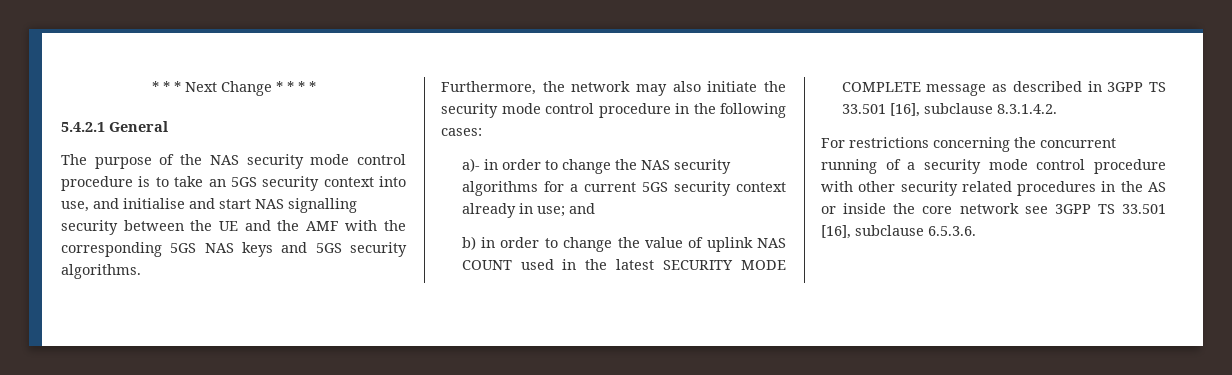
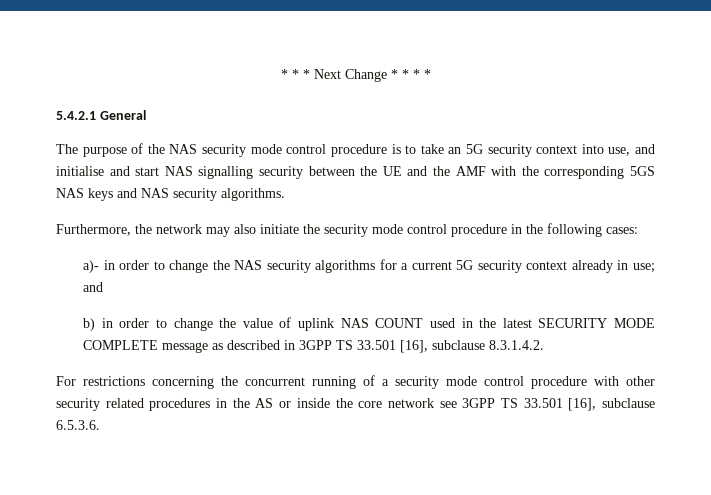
[230,177,257,187] 5GS -> [465,144,483,154] 5G
[315,243,342,253] 5GS -> [141,188,169,198] NAS
[641,182,668,192] 5GS -> [456,260,474,270] 5G

